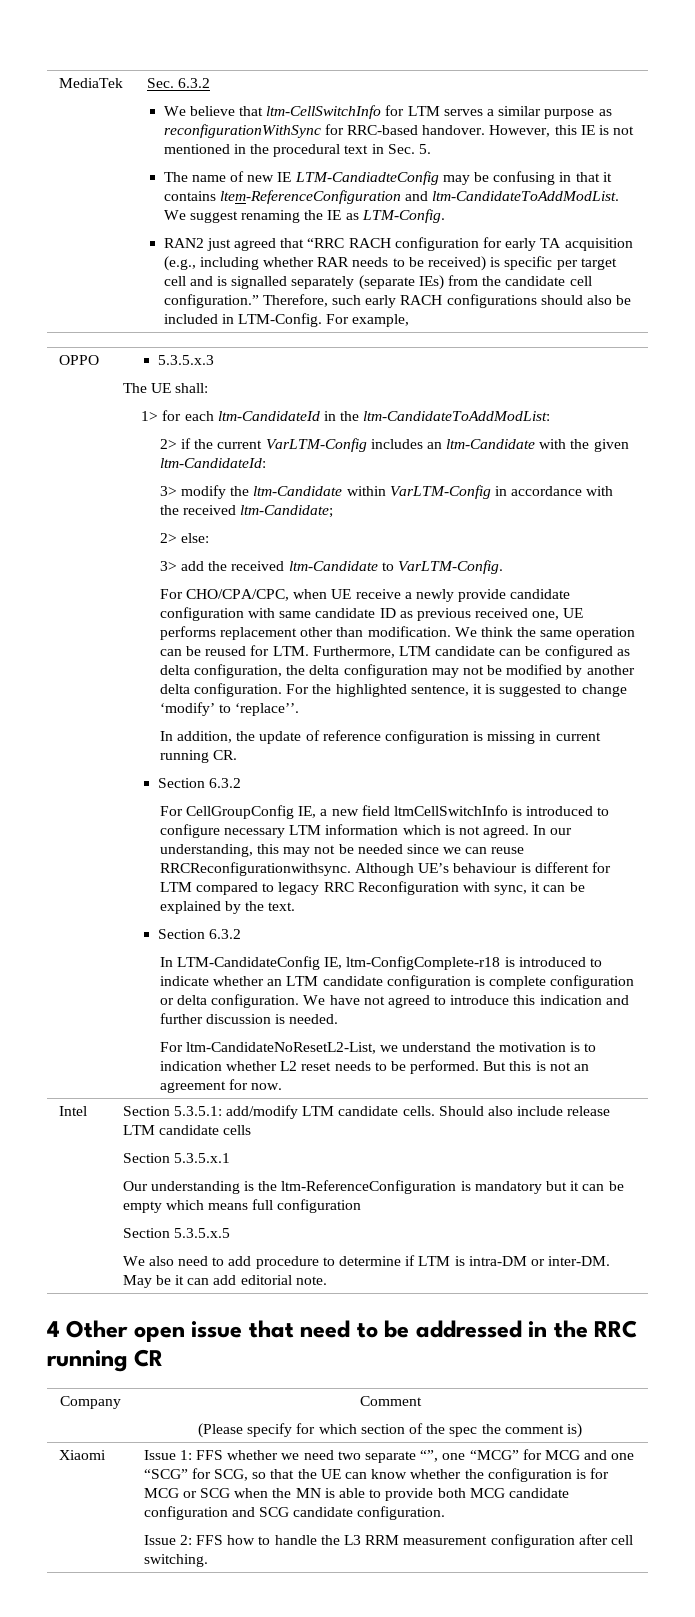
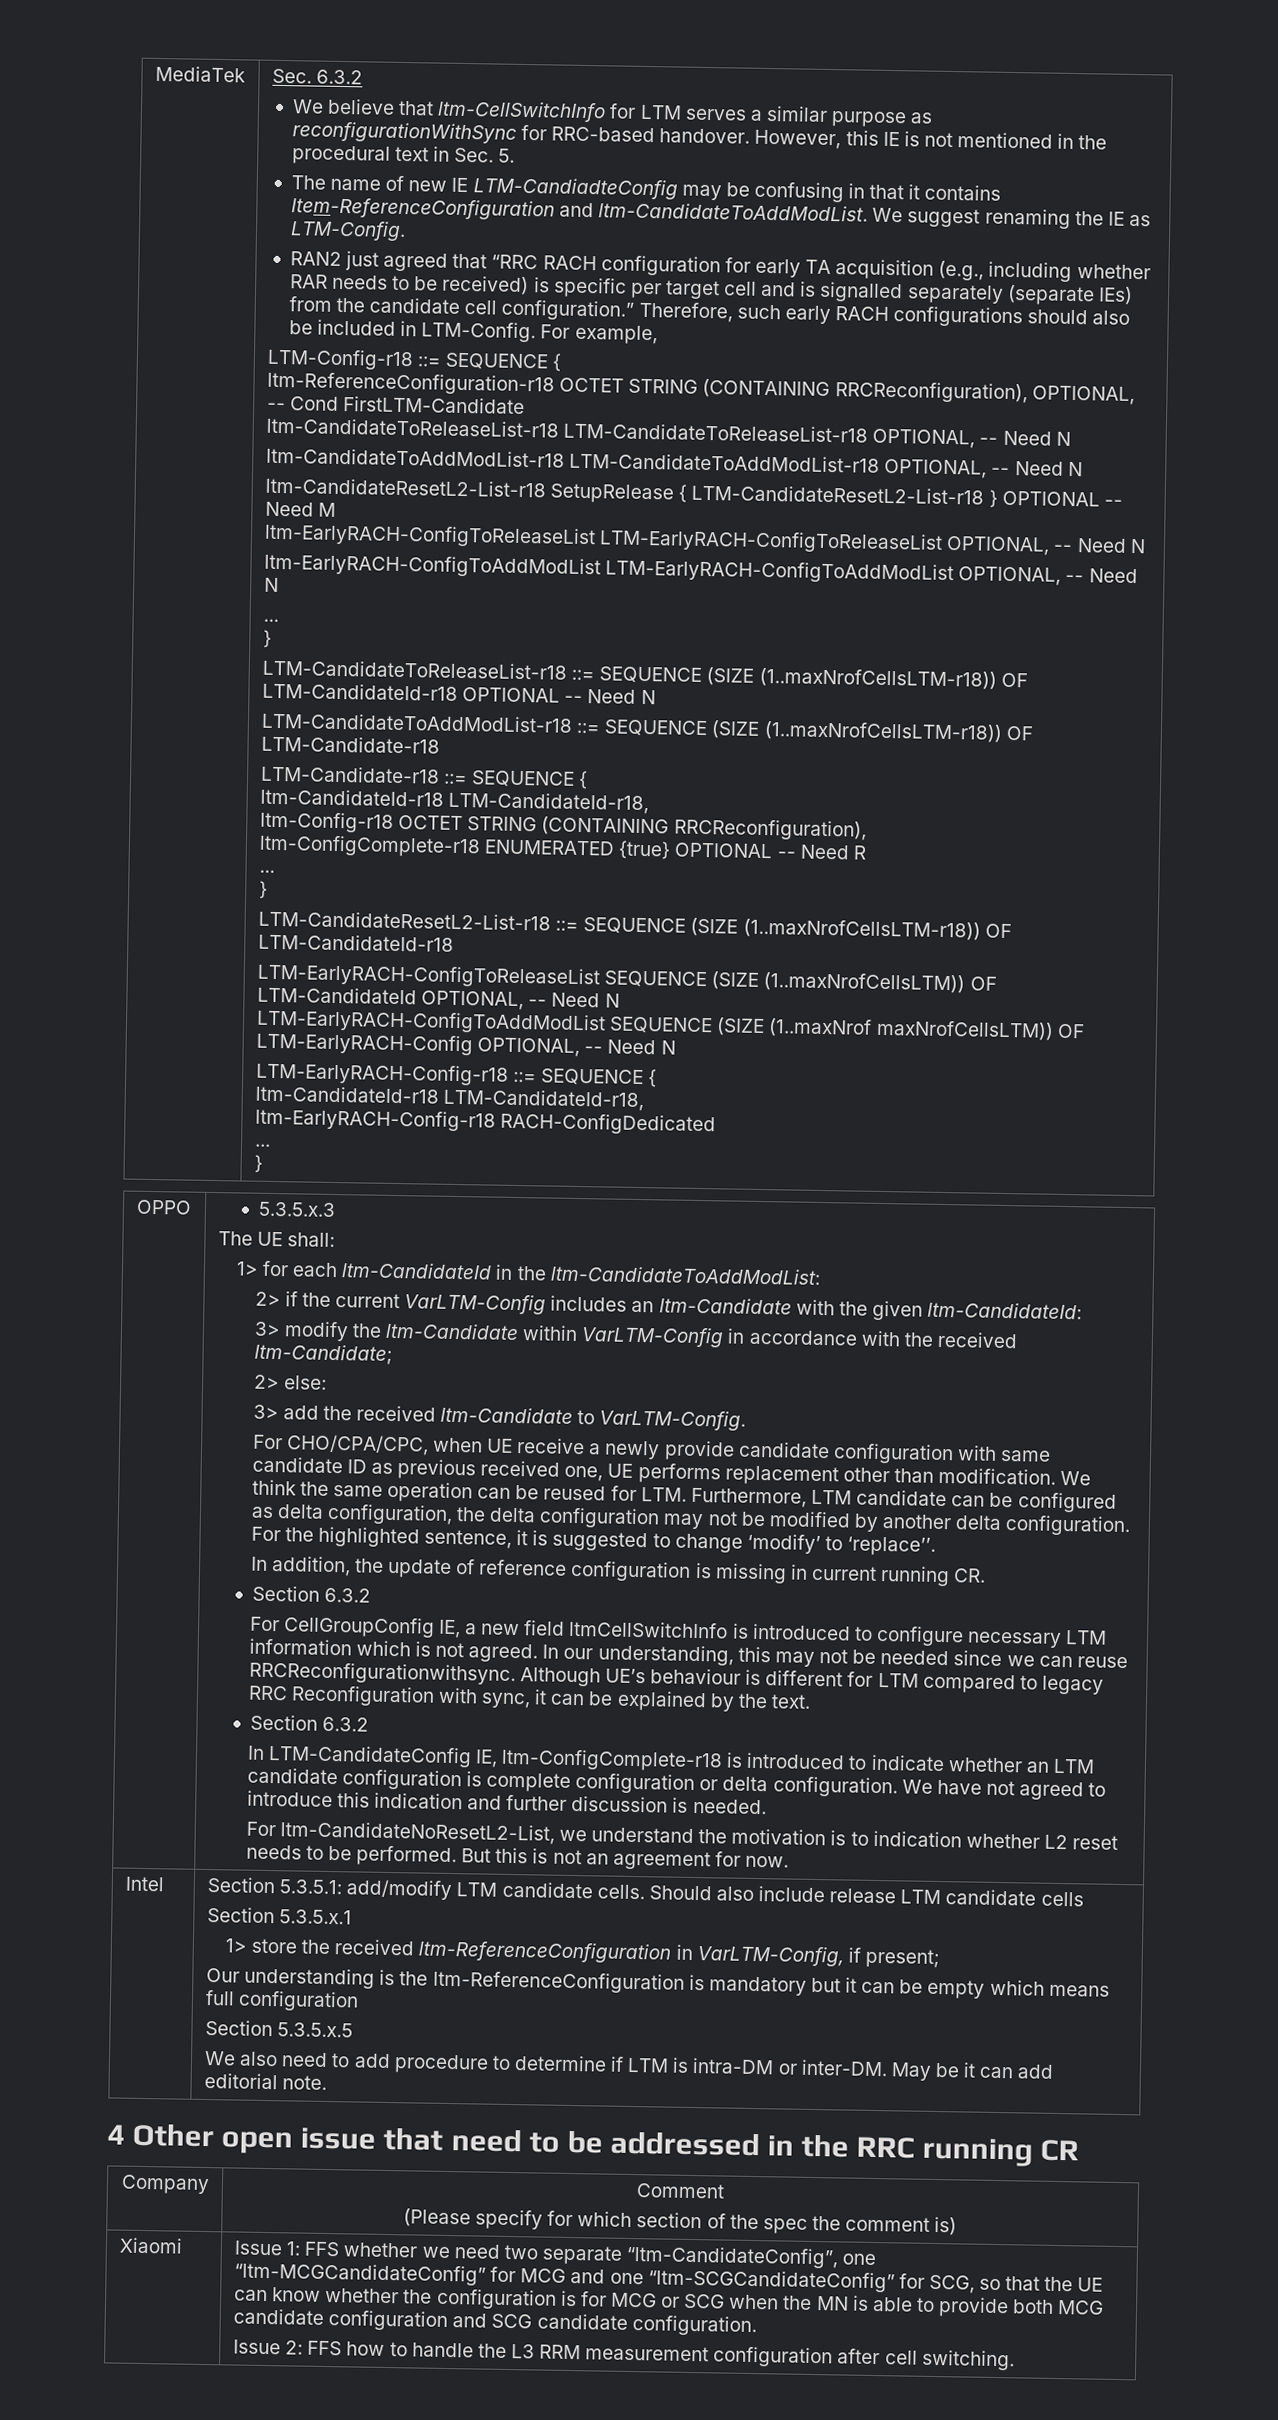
(410, 320) none -> [266,348,563,372] [266,371,1135,406] [266,396,526,415] [265,417,1071,449] [265,447,1083,479] [264,477,1123,508] [264,501,337,517] [263,523,1146,556] [263,553,1138,586] [263,577,279,592] [262,618,279,623] [262,629,272,648] [261,659,1028,690] [261,682,656,705] [260,712,1033,743] [260,735,440,754] [259,765,589,790] [259,788,650,815] [259,811,867,841] [258,834,867,860] [258,869,275,873] [258,880,268,899] [257,910,1012,941] [257,933,454,952] [256,963,997,994] [256,986,620,1011] [255,1009,1085,1041] [255,1032,676,1058] [255,1062,658,1088] [254,1085,645,1112] [254,1108,717,1136] [253,1143,271,1147] [253,1154,263,1173] // LTM-Config-r18 ::= SEQUENCE { // ltm-ReferenceConfiguration-r18 OCTET STRING (CONTAINING RRCReconfiguration), OPTIONAL, -- Cond FirstLTM-Candidate // ltm-CandidateToReleaseList-r18 LTM-CandidateToReleaseList-r18 OPTIONAL, -- Need N // ltm-CandidateToAddModList-r18 LTM-CandidateToAddModList-r18 OPTIONAL, -- Need N // ltm-CandidateResetL2-List-r18 SetupRelease { LTM-CandidateResetL2-List-r18 } OPTIONAL -- Need M // ltm-EarlyRACH-ConfigToReleaseList LTM-EarlyRACH-ConfigToReleaseList OPTIONAL, -- Need N // ltm-EarlyRACH-ConfigToAddModList LTM-EarlyRACH-ConfigToAddModList OPTIONAL, -- Need N // ... // } // LTM-CandidateToReleaseList-r18 ::= SEQUENCE (SIZE (1..maxNrofCellsLTM-r18)) OF LTM-CandidateId-r18 OPTIONAL -- Need N // LTM-CandidateToAddModList-r18 ::= SEQUENCE (SIZE (1..maxNrofCellsLTM-r18)) OF LTM-Candidate-r18 // LTM-Candidate-r18 ::= SEQUENCE { // ltm-CandidateId-r18 LTM-CandidateId-r18, // ltm-Config-r18 OCTET STRING (CONTAINING RRCReconfiguration), // ltm-ConfigComplete-r18 ENUMERATED {true} OPTIONAL -- Need R // ... // } // LTM-CandidateResetL2-List-r18 ::= SEQUENCE (SIZE (1..maxNrofCellsLTM-r18)) OF LTM-CandidateId-r18 // LTM-EarlyRACH-ConfigToReleaseList SEQUENCE (SIZE (1..maxNrofCellsLTM)) OF LTM-CandidateId OPTIONAL, -- Need N // LTM-EarlyRACH-ConfigToAddModList SEQUENCE (SIZE (1..maxNrof maxNrofCellsLTM)) OF LTM-EarlyRACH-Config OPTIONAL, -- Need N // LTM-EarlyRACH-Config-r18 ::= SEQUENCE { // ltm-CandidateId-r18 LTM-CandidateId-r18, // ltm-EarlyRACH-Config-r18 RACH-ConfigDedicated // ... // }
(230, 1158) none -> [224,1938,940,1969] // 1> store the received ltm-ReferenceConfiguration in VarLTM-Config, if present;
[420,1450,519,1462] “”, one “MCG” -> [626,2245,877,2269] [233,2262,486,2286] “ltm-CandidateConfig”, one “ltm-MCGCandidateConfig”
[143,1469,188,1479] “SCG” -> [647,2269,895,2293] “ltm-SCGCandidateConfig”

